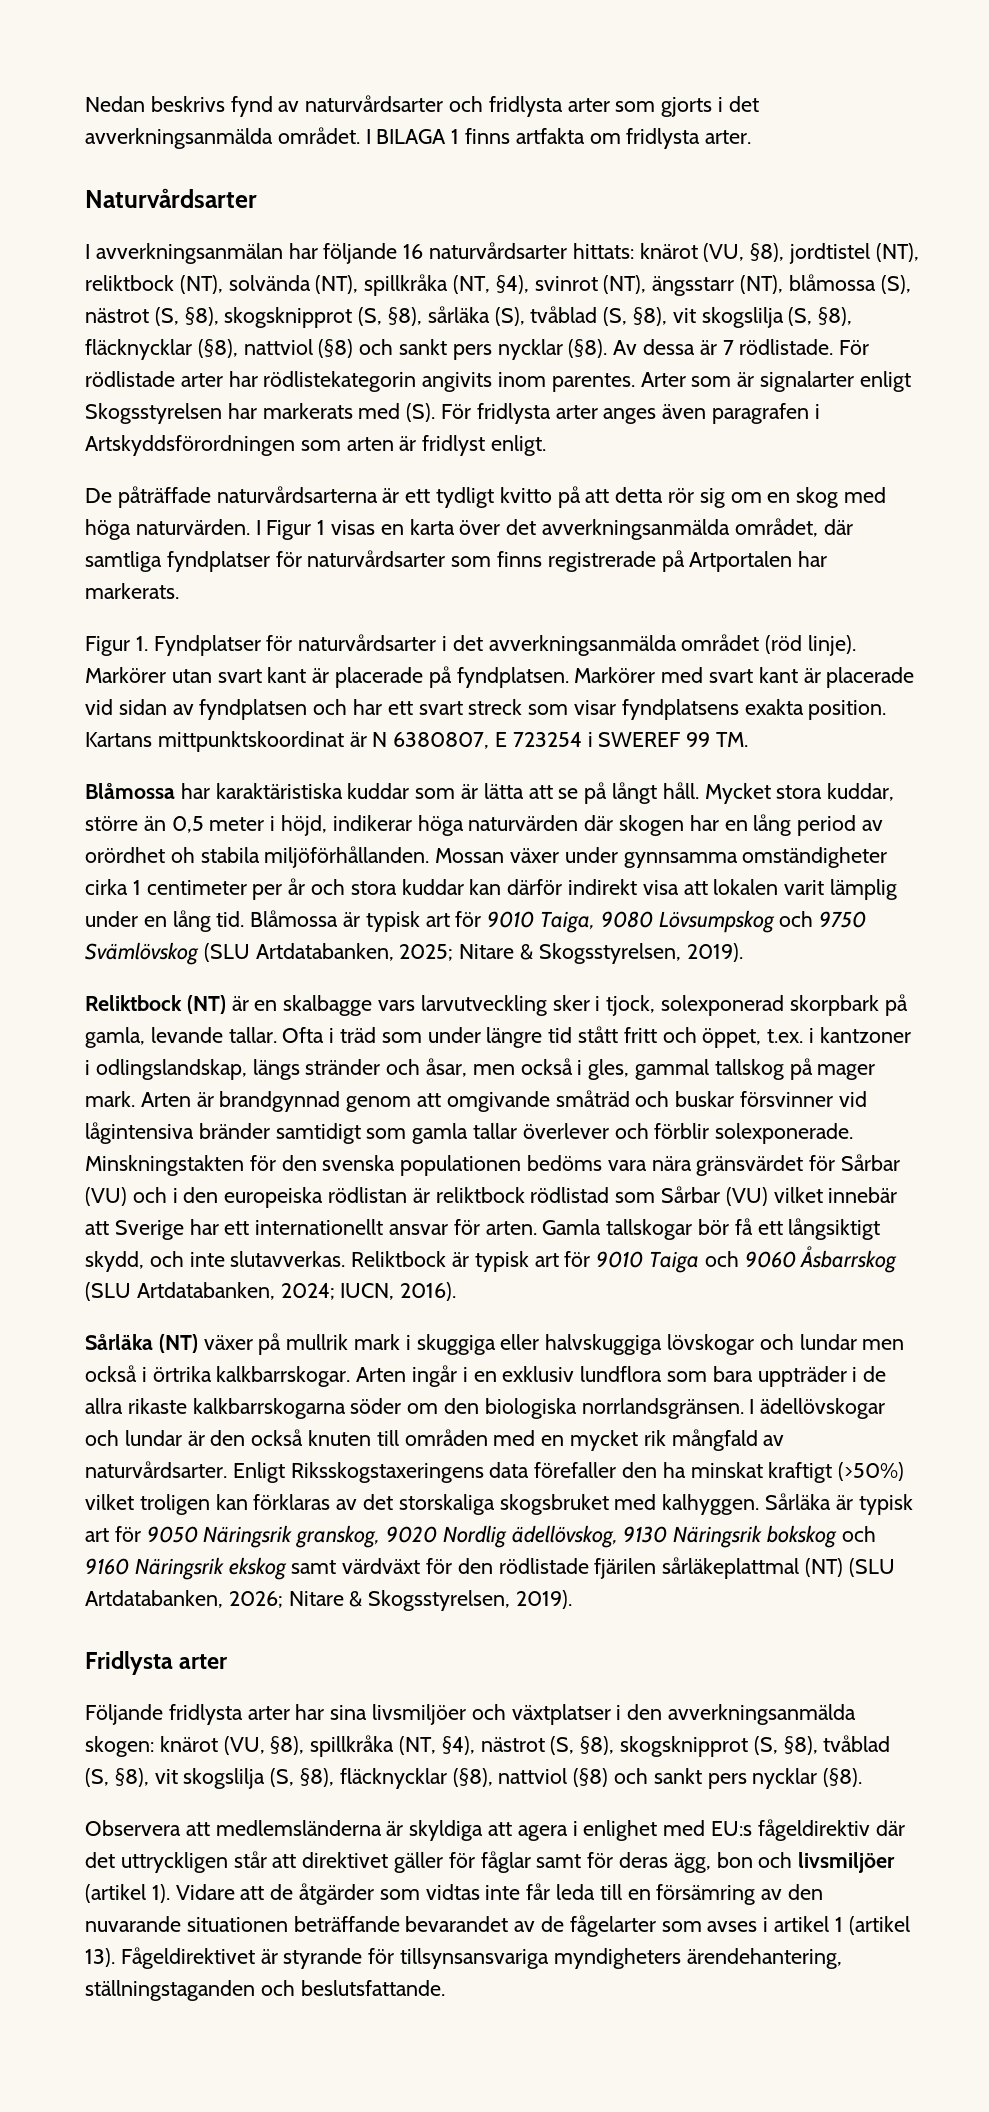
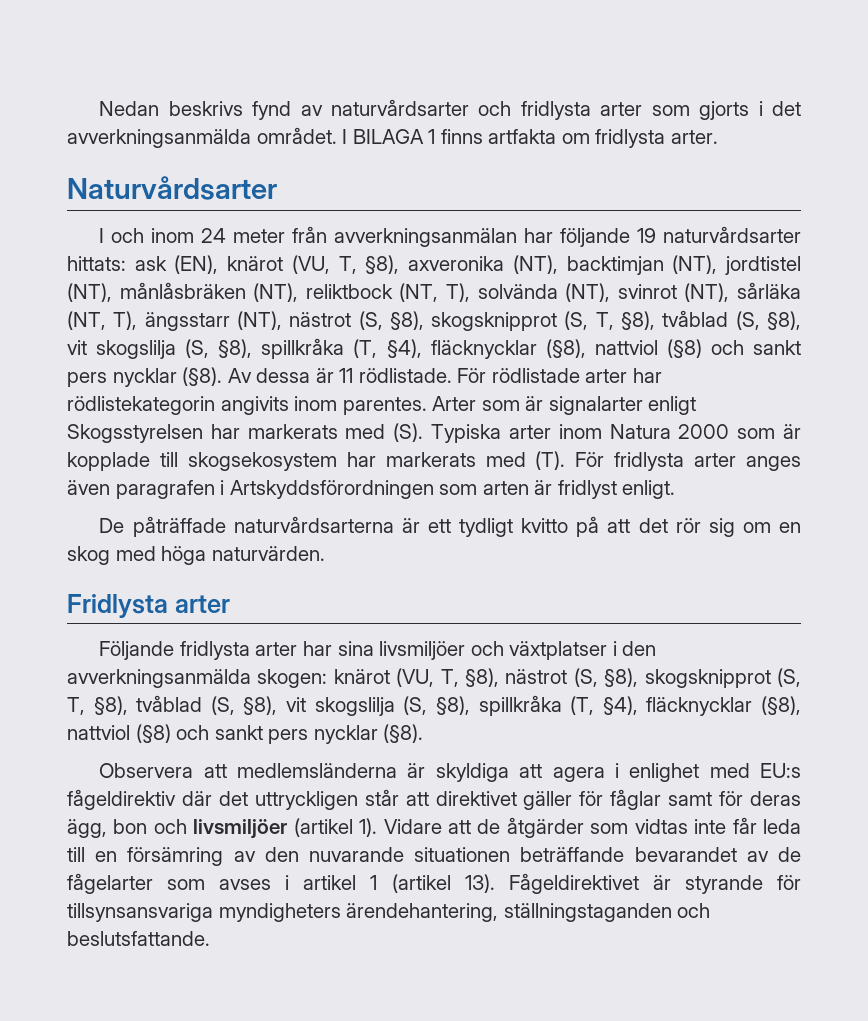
(90, 251) none -> [111,226,328,243] och inom 24 meter från
[403,244,424,259] 16 -> [637,228,657,243] 19
[639,243,919,264] [85,274,911,296] [85,306,853,328] knärot (VU, §8), jordtistel (NT), reliktbock (NT), solvända (NT), spillkråka (NT, §4), svinrot (NT), ängsstarr (NT), blåmossa (S), nästrot (S, §8), skogsknipprot (S, §8), sårläka (S), tvåblad (S, §8), vit skogslilja (S, §8), -> [134,255,802,275] [67,282,802,302] [67,310,801,331] [67,338,422,359] ask (EN), knärot (VU, T, §8), axveronika (NT), backtimjan (NT), jordtistel (NT), månlåsbräken (NT), reliktbock (NT, T), solvända (NT), svinrot (NT), sårläka (NT, T), ängsstarr (NT), nästrot (S, §8), skogsknipprot (S, T, §8), tvåblad (S, §8), vit skogslilja (S, §8), spillkråka (T, §4),
[722,340,734,355] 7 -> [339,368,354,383] 11
(436, 412) none -> [431,424,802,443] [67,451,566,471] Typiska arter inom Natura 2000 som är kopplade till skogsekosystem har markerats med (T).
[615,487,664,503] detta -> [638,518,668,533] det
[255,518,853,540] [85,550,828,572] [85,583,179,599] [85,634,857,656] [85,666,915,688] [85,699,887,720] [85,731,749,752] [85,782,895,804] [85,814,884,836] [85,846,888,868] [85,878,898,900] [85,910,867,933] [85,942,743,965] [85,994,908,1016] [85,1026,911,1048] [85,1058,876,1080] [85,1090,867,1112] [85,1122,854,1144] [85,1154,901,1176] [85,1186,898,1208] [85,1218,881,1240] [85,1246,898,1273] [85,1282,457,1301] [85,1333,905,1355] [85,1365,887,1387] [85,1398,886,1419] [85,1429,785,1451] [85,1461,905,1483] [85,1493,913,1515] [85,1525,876,1548] [85,1557,895,1580] [85,1590,573,1611] I Figur 1 visas en karta över det avverkningsanmälda området, där samtliga fyndplatser för naturvårdsarter som finns registrerade på Artportalen har markerats. // Figur 1. Fyndplatser för naturvårdsarter i det avverkningsanmälda området (röd linje). Markörer utan svart kant är placerade på fyndplatsen. Markörer med svart kant är placerade vid sidan av fyndplatsen och har ett svart streck som visar fyndplatsens exakta position. Kartans mittpunktskoordinat är N 6380807, E 723254 i SWEREF 99 TM. // Blåmossa har karaktäristiska kuddar som är lätta att se på långt håll. Mycket stora kuddar, större än 0,5 meter i höjd, indikerar höga naturvärden där skogen har en lång period av orördhet oh stabila miljöförhållanden. Mossan växer under gynnsamma omständigheter cirka 1 centimeter per år och stora kuddar kan därför indirekt visa att lokalen varit lämplig under en lång tid. Blåmossa är typisk art för 9010 Taiga, 9080 Lövsumpskog och 9750 Svämlövskog (SLU Artdatabanken, 2025; Nitare & Skogsstyrelsen, 2019). // Reliktbock (NT) är en skalbagge vars larvutveckling sker i tjock, solexponerad skorpbark på gamla, levande tallar. Ofta i träd som under längre tid stått fritt och öppet, t.ex. i kantzoner i odlingslandskap, längs stränder och åsar, men också i gles, gammal tallskog på mager mark. Arten är brandgynnad genom att omgivande småträd och buskar försvinner vid lågintensiva bränder samtidigt som gamla tallar överlever och förblir solexponerade. Minskningstakten för den svenska populationen bedöms vara nära gränsvärdet för Sårbar (VU) och i den europeiska rödlistan är reliktbock rödlistad som Sårbar (VU) vilket innebär att Sverige har ett internationellt ansvar för arten. Gamla tallskogar bör få ett långsiktigt skydd, och inte slutavverkas. Reliktbock är typisk art för 9010 Taiga och 9060 Åsbarrskog (SLU Artdatabanken, 2024; IUCN, 2016). // Sårläka (NT) växer på mullrik mark i skuggiga eller halvskuggiga lövskogar och lundar men också i örtrika kalkbarrskogar. Arten ingår i en exklusiv lundflora som bara uppträder i de allra rikaste kalkbarrskogarna söder om den biologiska norrlandsgränsen. I ädellövskogar och lundar är den också knuten till områden med en mycket rik mångfald av naturvårdsarter. Enligt Riksskogstaxeringens data förefaller den ha minskat kraftigt (>50%) vilket troligen kan förklaras av det storskaliga skogsbruket med kalhyggen. Sårläka är typisk art för 9050 Näringsrik granskog, 9020 Nordlig ädellövskog, 9130 Näringsrik bokskog och 9160 Näringsrik ekskog samt värdväxt för den rödlistade fjärilen sårläkeplattmal (NT) (SLU Artdatabanken, 2026; Nitare & Skogsstyrelsen, 2019). -> (325, 553) none
[270,1735,891,1757] [85,1768,335,1789] §8), spillkråka (NT, §4), nästrot (S, §8), skogsknipprot (S, §8), tvåblad (S, §8), vit skogslilja (S, §8), -> [440,668,801,688] [67,695,638,716] T, §8), nästrot (S, §8), skogsknipprot (S, T, §8), tvåblad (S, §8), vit skogslilja (S, §8), spillkråka (T, §4),

